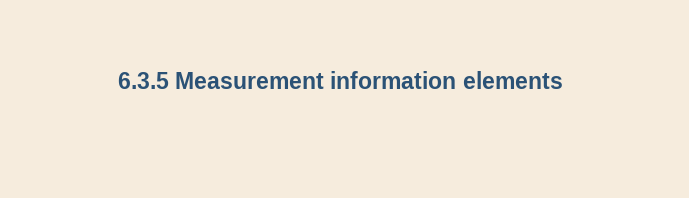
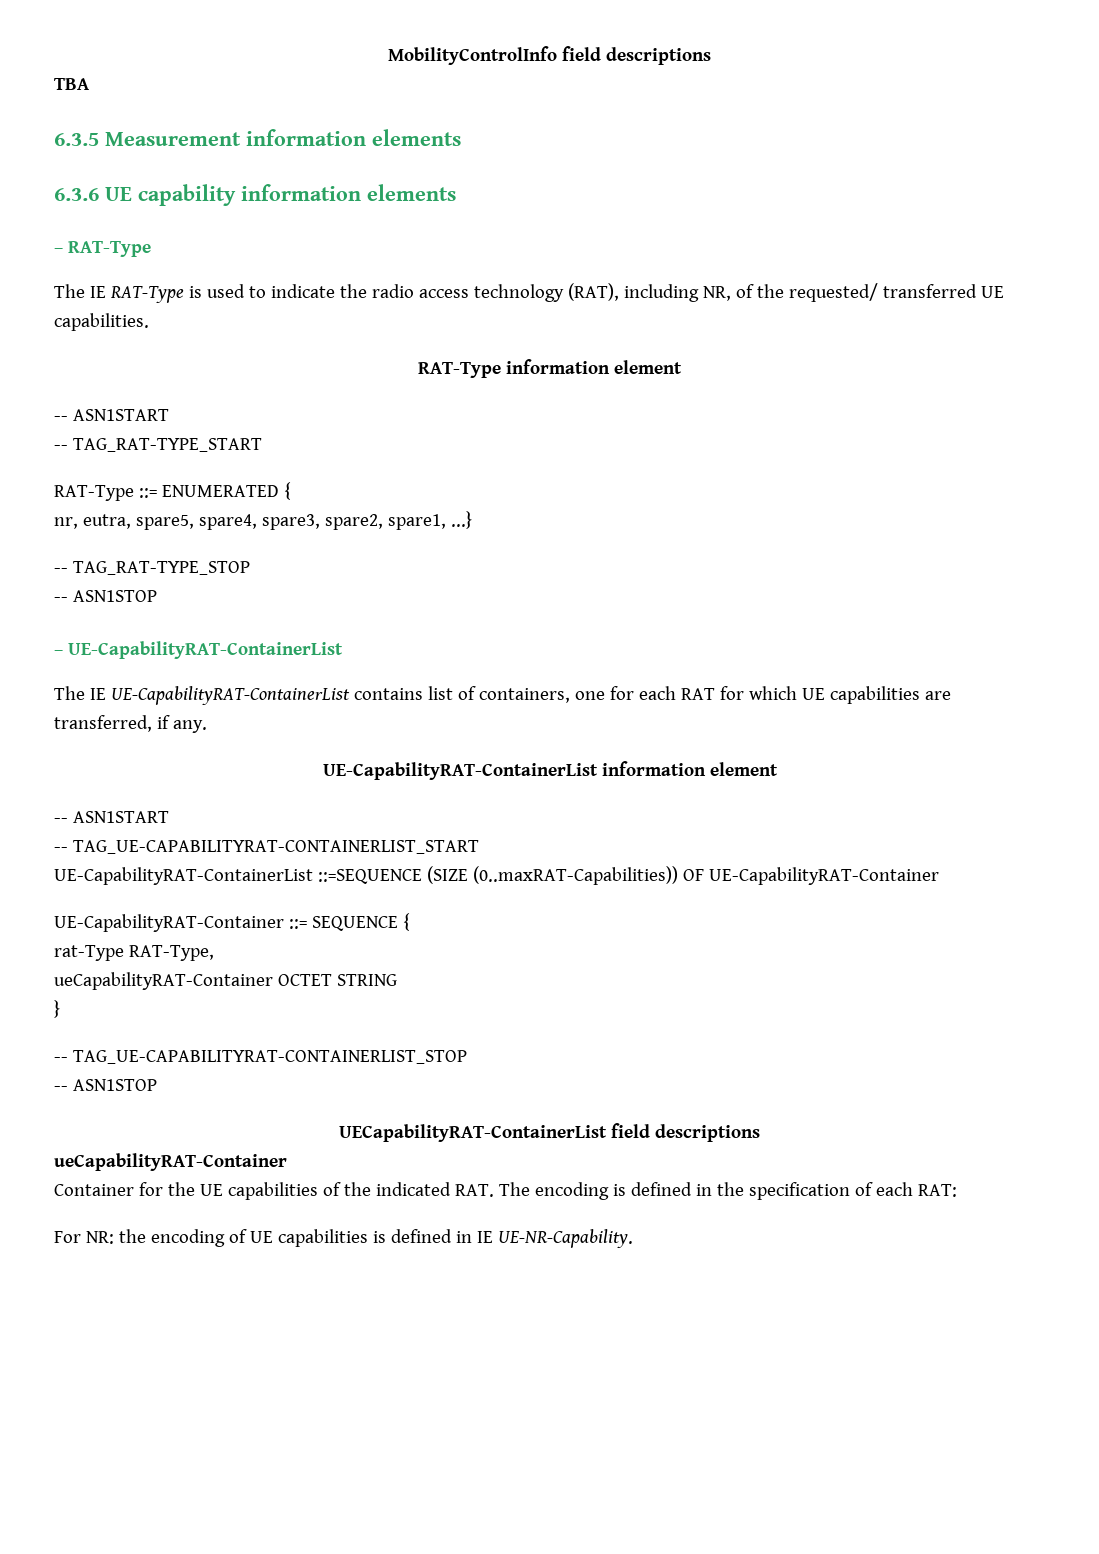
(118, 80) none -> [388,46,711,65] [54,78,89,90] MobilityControlInfo field descriptions // TBA //
(563, 80) none -> [54,184,456,206] [54,241,151,257] [54,283,1004,303] [54,313,149,331] [418,359,682,378] [54,409,169,421] [54,438,262,452] [54,482,291,501] [54,511,472,530] [54,561,250,575] [54,590,157,602] [54,641,343,659] [54,686,951,705] [54,715,207,733] [322,761,778,780] [54,811,169,823] [54,840,479,854] [54,866,939,885] [54,913,410,932] [54,945,214,961] [54,972,397,990] [54,1000,60,1018] [54,1050,467,1064] [54,1079,157,1091] [339,1123,760,1142] [54,1153,287,1171] [54,1182,957,1200] [54,1229,633,1248] // 6.3.6 UE capability information elements // – RAT-Type // The IE RAT-Type is used to indicate the radio access technology (RAT), including NR, of the requested/ transferred UE capabilities. // RAT-Type information element // -- ASN1START // -- TAG_RAT-TYPE_START // RAT-Type ::= ENUMERATED { // nr, eutra, spare5, spare4, spare3, spare2, spare1, ...} // -- TAG_RAT-TYPE_STOP // -- ASN1STOP // – UE-CapabilityRAT-ContainerList // The IE UE-CapabilityRAT-ContainerList contains list of containers, one for each RAT for which UE capabilities are transferred, if any. // UE-CapabilityRAT-ContainerList information element // -- ASN1START // -- TAG_UE-CAPABILITYRAT-CONTAINERLIST_START // UE-CapabilityRAT-ContainerList ::=SEQUENCE (SIZE (0..maxRAT-Capabilities)) OF UE-CapabilityRAT-Container // UE-CapabilityRAT-Container ::= SEQUENCE { // rat-Type RAT-Type, // ueCapabilityRAT-Container OCTET STRING // } // -- TAG_UE-CAPABILITYRAT-CONTAINERLIST_STOP // -- ASN1STOP // UECapabilityRAT-ContainerList field descriptions // ueCapabilityRAT-Container // Container for the UE capabilities of the indicated RAT. The encoding is defined in the specification of each RAT: // For NR: the encoding of UE capabilities is defined in IE UE-NR-Capability.

